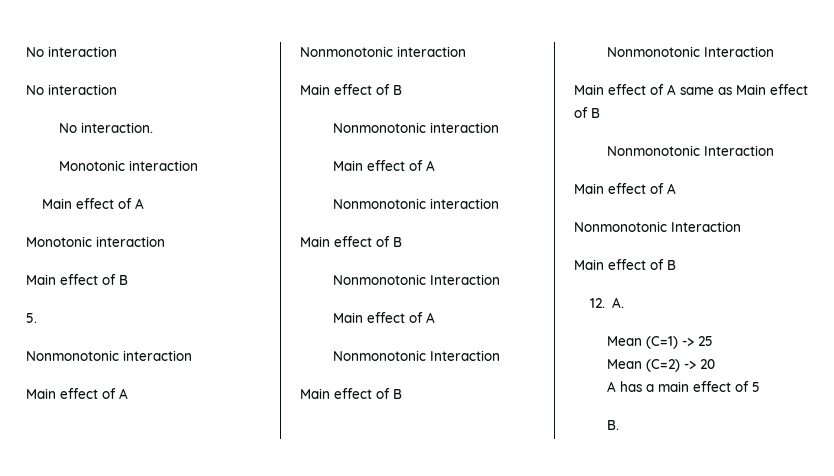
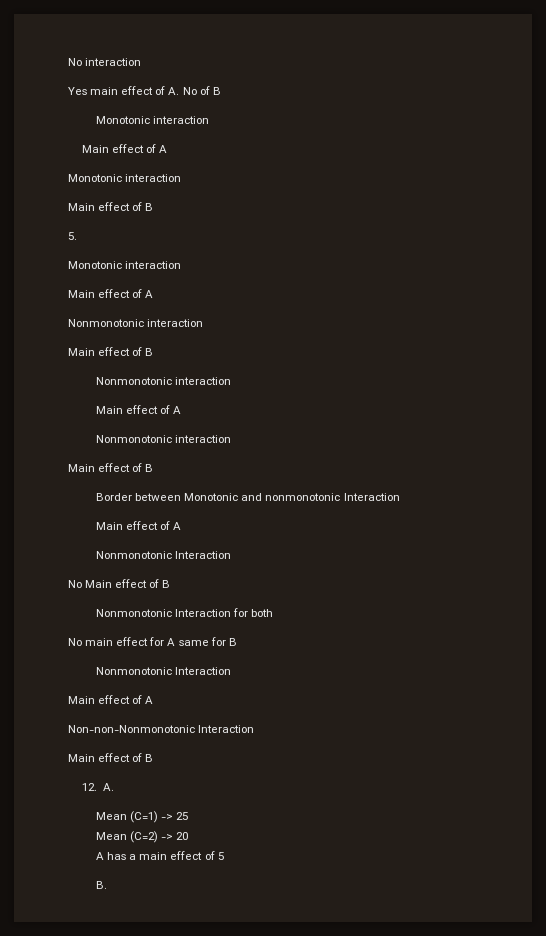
[26,46,117,57] [26,84,117,95] [58,122,153,133] No interaction // No interaction // No interaction. -> [68,58,142,66] [68,86,221,95] No interaction // Yes main effect of A. No of B
[26,350,119,361] Nonmonotonic -> [68,261,122,269] Monotonic
[332,274,500,285] [332,312,435,323] [332,350,500,361] [300,388,402,399] [606,46,774,57] [574,84,808,95] [574,107,600,118] [606,145,774,156] [574,183,676,194] [574,221,667,232] Nonmonotonic Interaction // Main effect of A // Nonmonotonic Interaction // Main effect of B // Nonmonotonic Interaction // Main effect of A same as Main effect of B // Nonmonotonic Interaction // Main effect of A // Nonmonotonic -> [96,493,400,501] [96,521,182,530] [96,551,232,559] [68,579,171,588] [96,608,274,617] [68,637,237,646] [96,667,232,675] [68,695,154,704] [68,725,195,733] Border between Monotonic and nonmonotonic Interaction // Main effect of A // Nonmonotonic Interaction // No Main effect of B // Nonmonotonic Interaction for both // No main effect for A same for B // Nonmonotonic Interaction // Main effect of A // Non-non-Nonmonotonic

